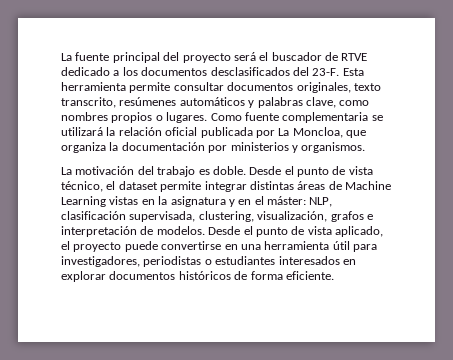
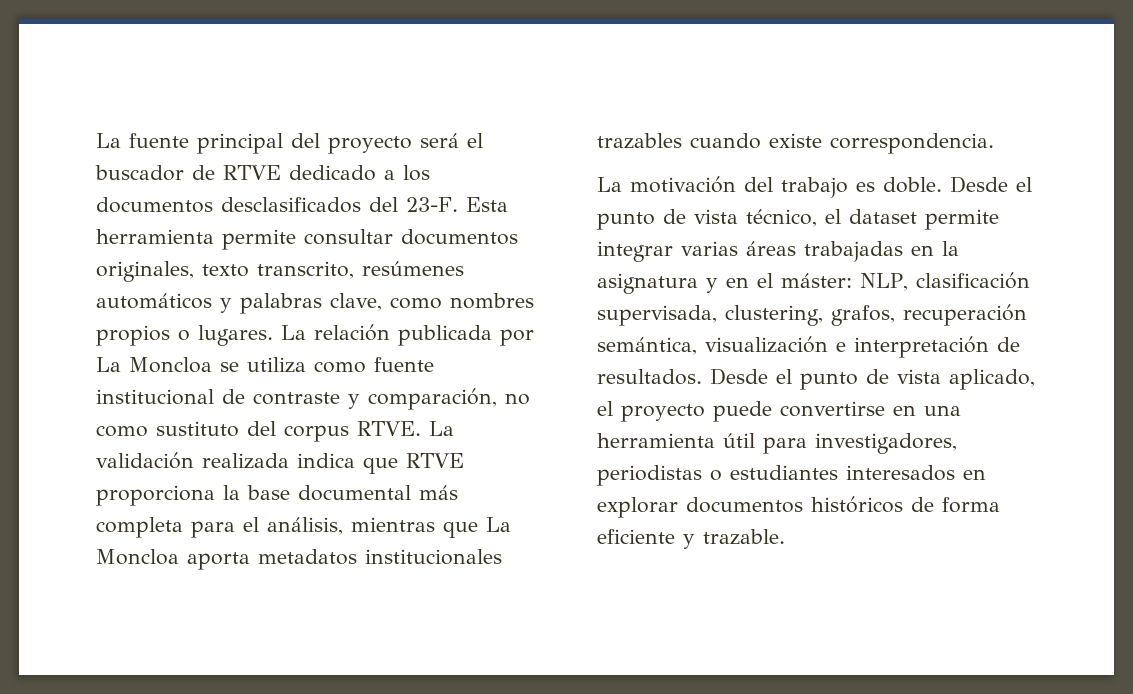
[210,112,383,123] [61,127,366,138] [61,142,366,153] Como fuente complementaria se utilizará la relación oficial publicada por La Moncloa, que organiza la documentación por ministerios y organismos. -> [281,324,534,346] [96,357,434,373] [96,388,530,410] [96,421,454,442] [96,452,464,474] [96,485,458,506] [96,517,511,538] [96,549,502,570] [597,133,994,154] La relación publicada por La Moncloa se utiliza como fuente institucional de contraste y comparación, no como sustituto del corpus RTVE. La validación realizada indica que RTVE proporciona la base documental más completa para el análisis, mientras que La Moncloa aporta metadatos institucionales trazables cuando existe correspondencia.
[249,181,391,190] [61,196,139,207] distintas áreas de Machine Learning vistas -> [681,241,903,262] varias áreas trabajadas
[257,211,364,222] visualización, grafos -> [831,304,1027,326] [597,336,828,355] grafos, recuperación semántica, visualización
[156,226,205,235] modelos. -> [597,369,702,385] resultados.
[285,271,334,280] eficiente. -> [597,529,785,549] eficiente y trazable.

